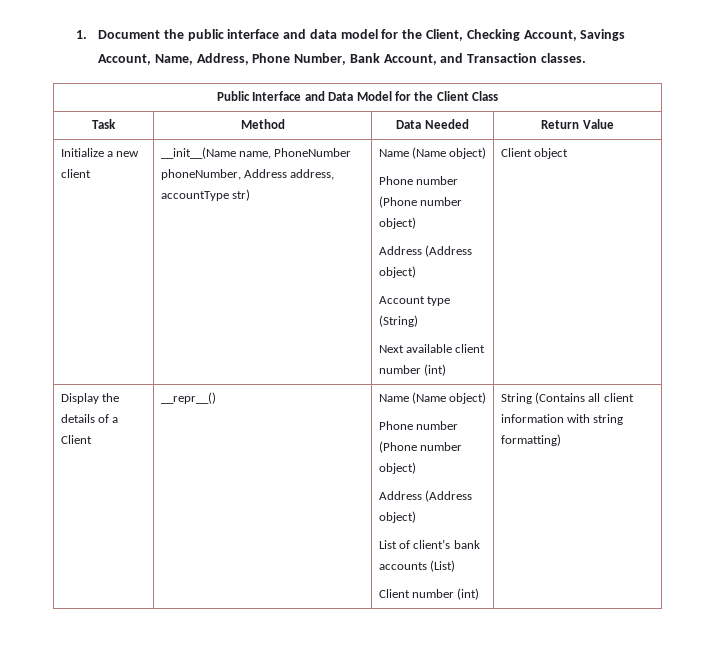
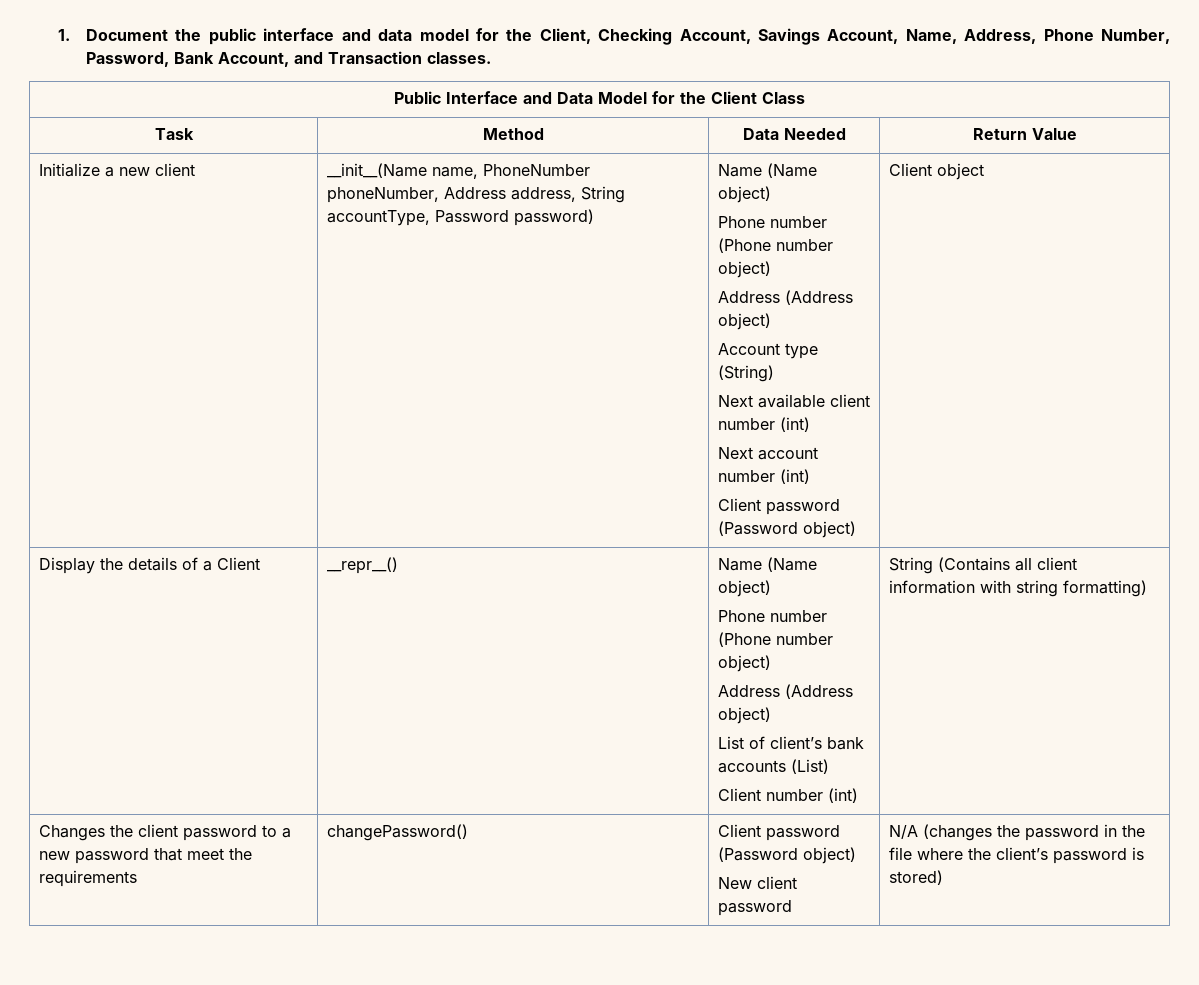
(347, 59) none -> [86,52,170,67] Password,
[160,189,250,201] accountType str) -> [580,186,625,203] [326,209,594,226] String accountType, Password password)
(446, 370) none -> [717,447,818,460] [717,469,810,484] [717,498,840,515] [717,521,856,538] // Next account number (int) // Client password (Password object)
(561, 440) none -> [38,824,291,841] [38,848,252,864] [38,870,137,887] [326,824,468,841] [717,824,840,841] [717,847,856,864] [717,876,797,889] [717,900,792,916] [888,824,1145,841] [888,847,1144,864] [888,870,943,885] // Changes the client password to a new password that meet the requirements | changePassword() | Client password (Password object) // New client password | N/A (changes the password in the file where the client’s password is stored)

